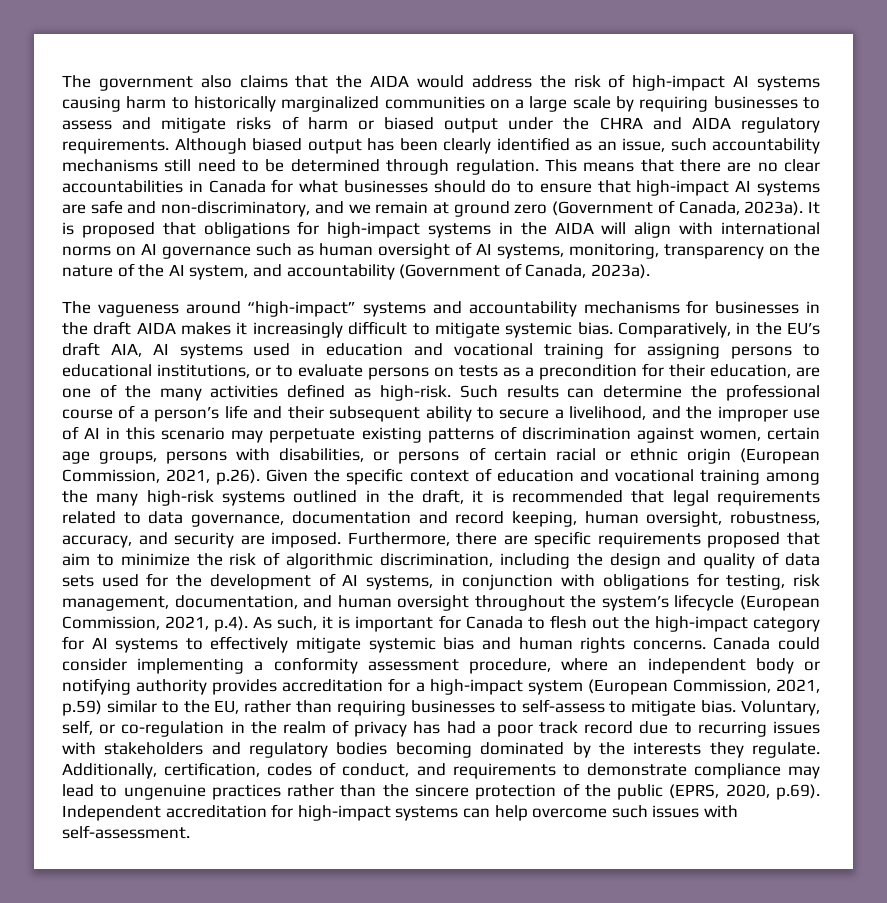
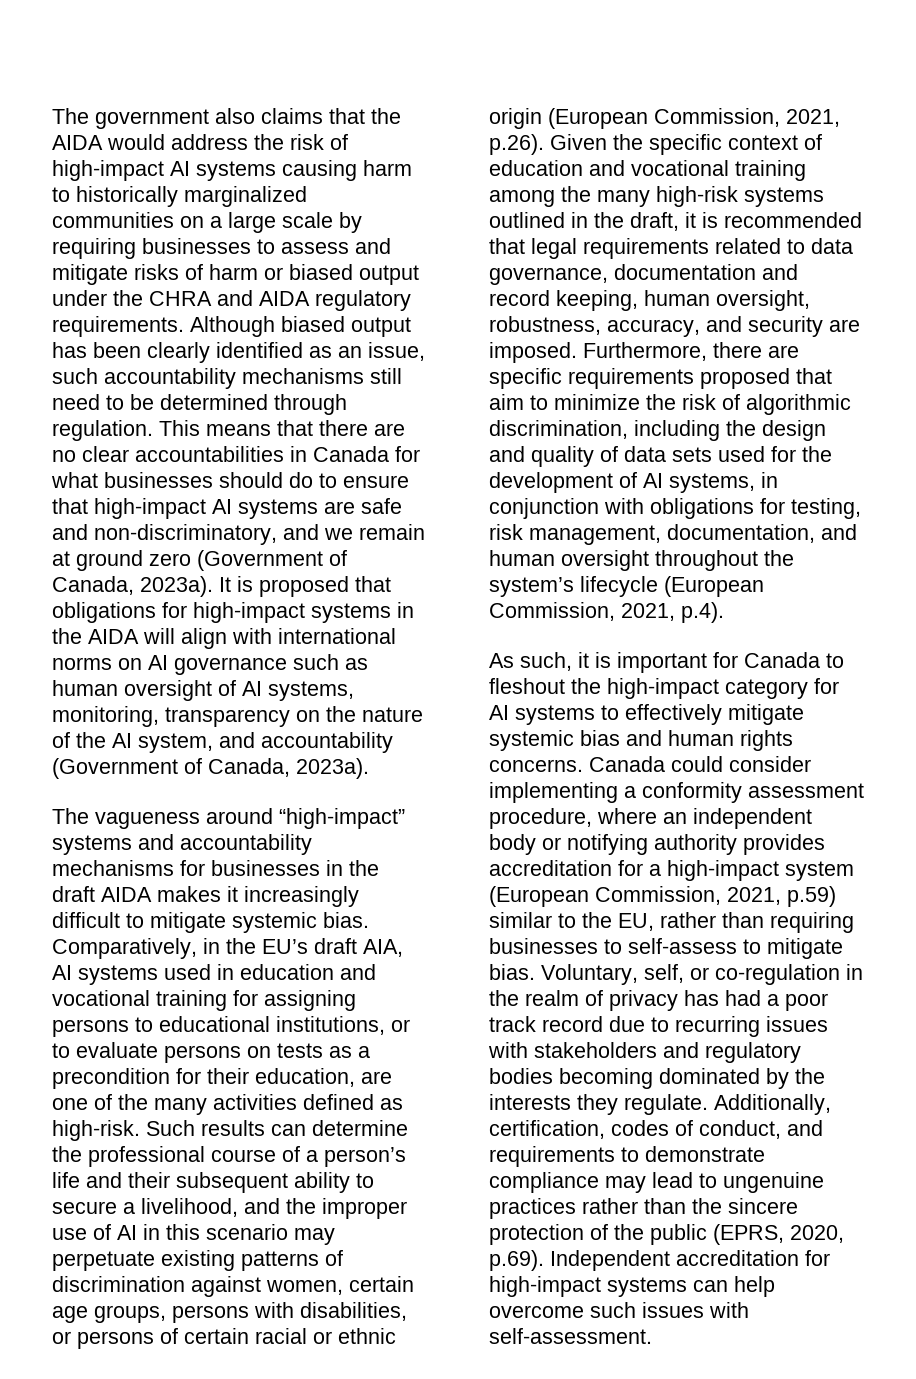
(249, 624) none -> (724, 612) //
[549,615,619,629] flesh out -> [489,678,565,694] fleshout

